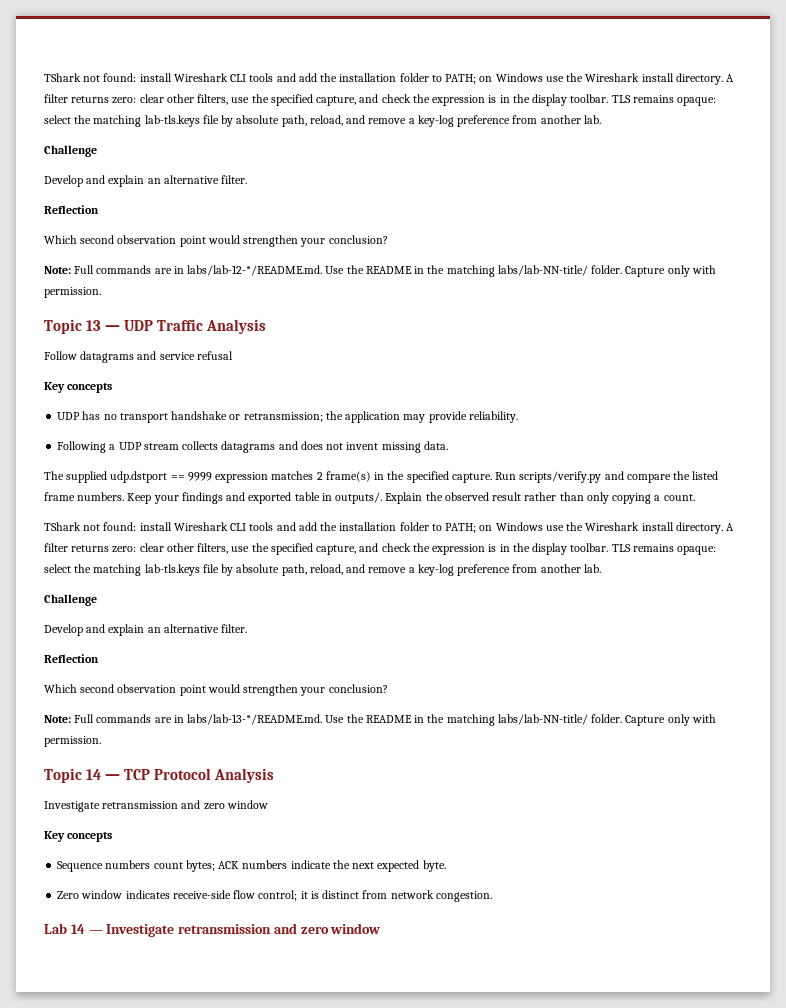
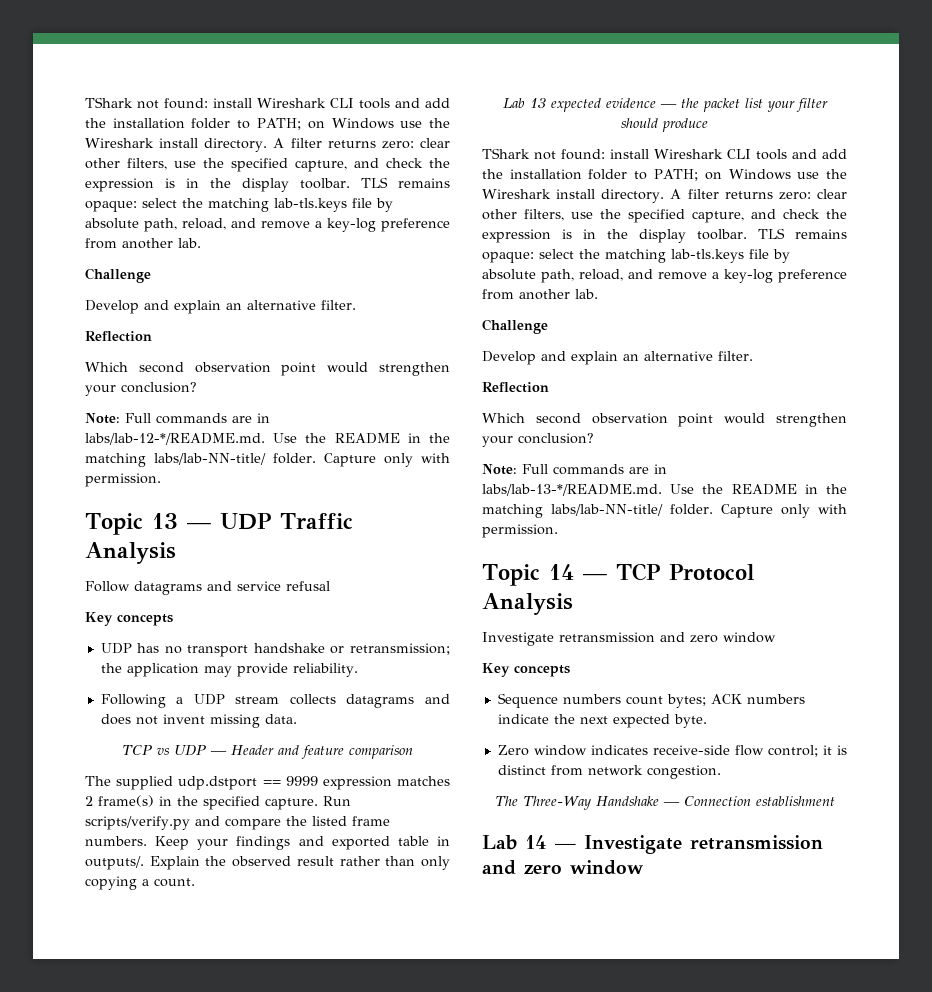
(448, 445) none -> [122,745,413,759] // TCP vs UDP — Header and feature comparison
(695, 497) none -> [502,98,828,112] [621,118,708,132] // Lab 13 expected evidence — the packet list your filter should produce
(492, 896) none -> [494,796,835,810] // The Three-Way Handshake — Connection establishment

